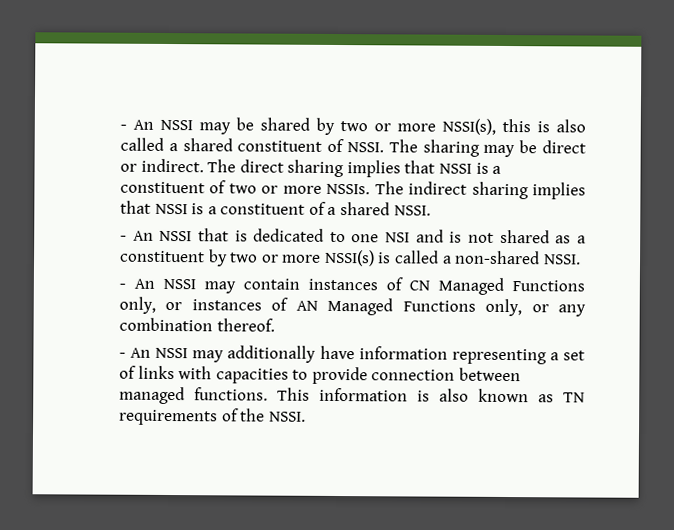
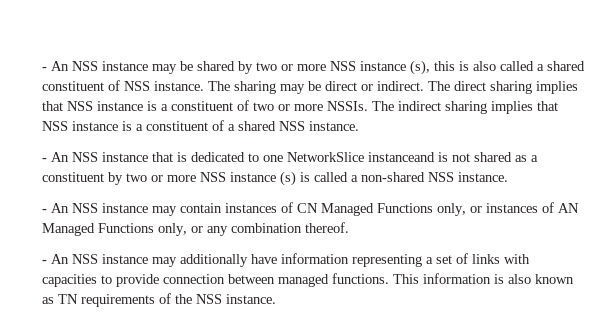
[119,119,193,131] - An NSSI -> [42,61,149,71] - An NSS instance
[441,118,496,135] NSSI(s), -> [330,60,431,75] NSS instance (s),
[346,142,384,153] NSSI. -> [124,81,205,91] NSS instance.
[439,163,473,174] NSSI -> [67,101,144,111] NSS instance
[154,203,188,215] NSSI -> [42,121,119,131] NSS instance
[393,205,431,216] [119,230,193,242] NSSI. // - An NSSI -> [279,121,360,131] [42,152,149,162] NSS instance. // - An NSS instance
[385,229,444,243] NSI and -> [287,152,436,162] NetworkSlice instanceand
[323,249,375,267] NSSI(s) -> [200,171,297,186] NSS instance (s)
[543,254,581,265] [118,278,196,290] NSSI. // - An NSSI -> [428,172,509,182] [42,203,149,213] NSS instance. // - An NSS instance
[155,347,189,359] NSSI -> [72,254,149,264] NSS instance
[268,411,306,422] NSSI. -> [196,294,277,304] NSS instance.

